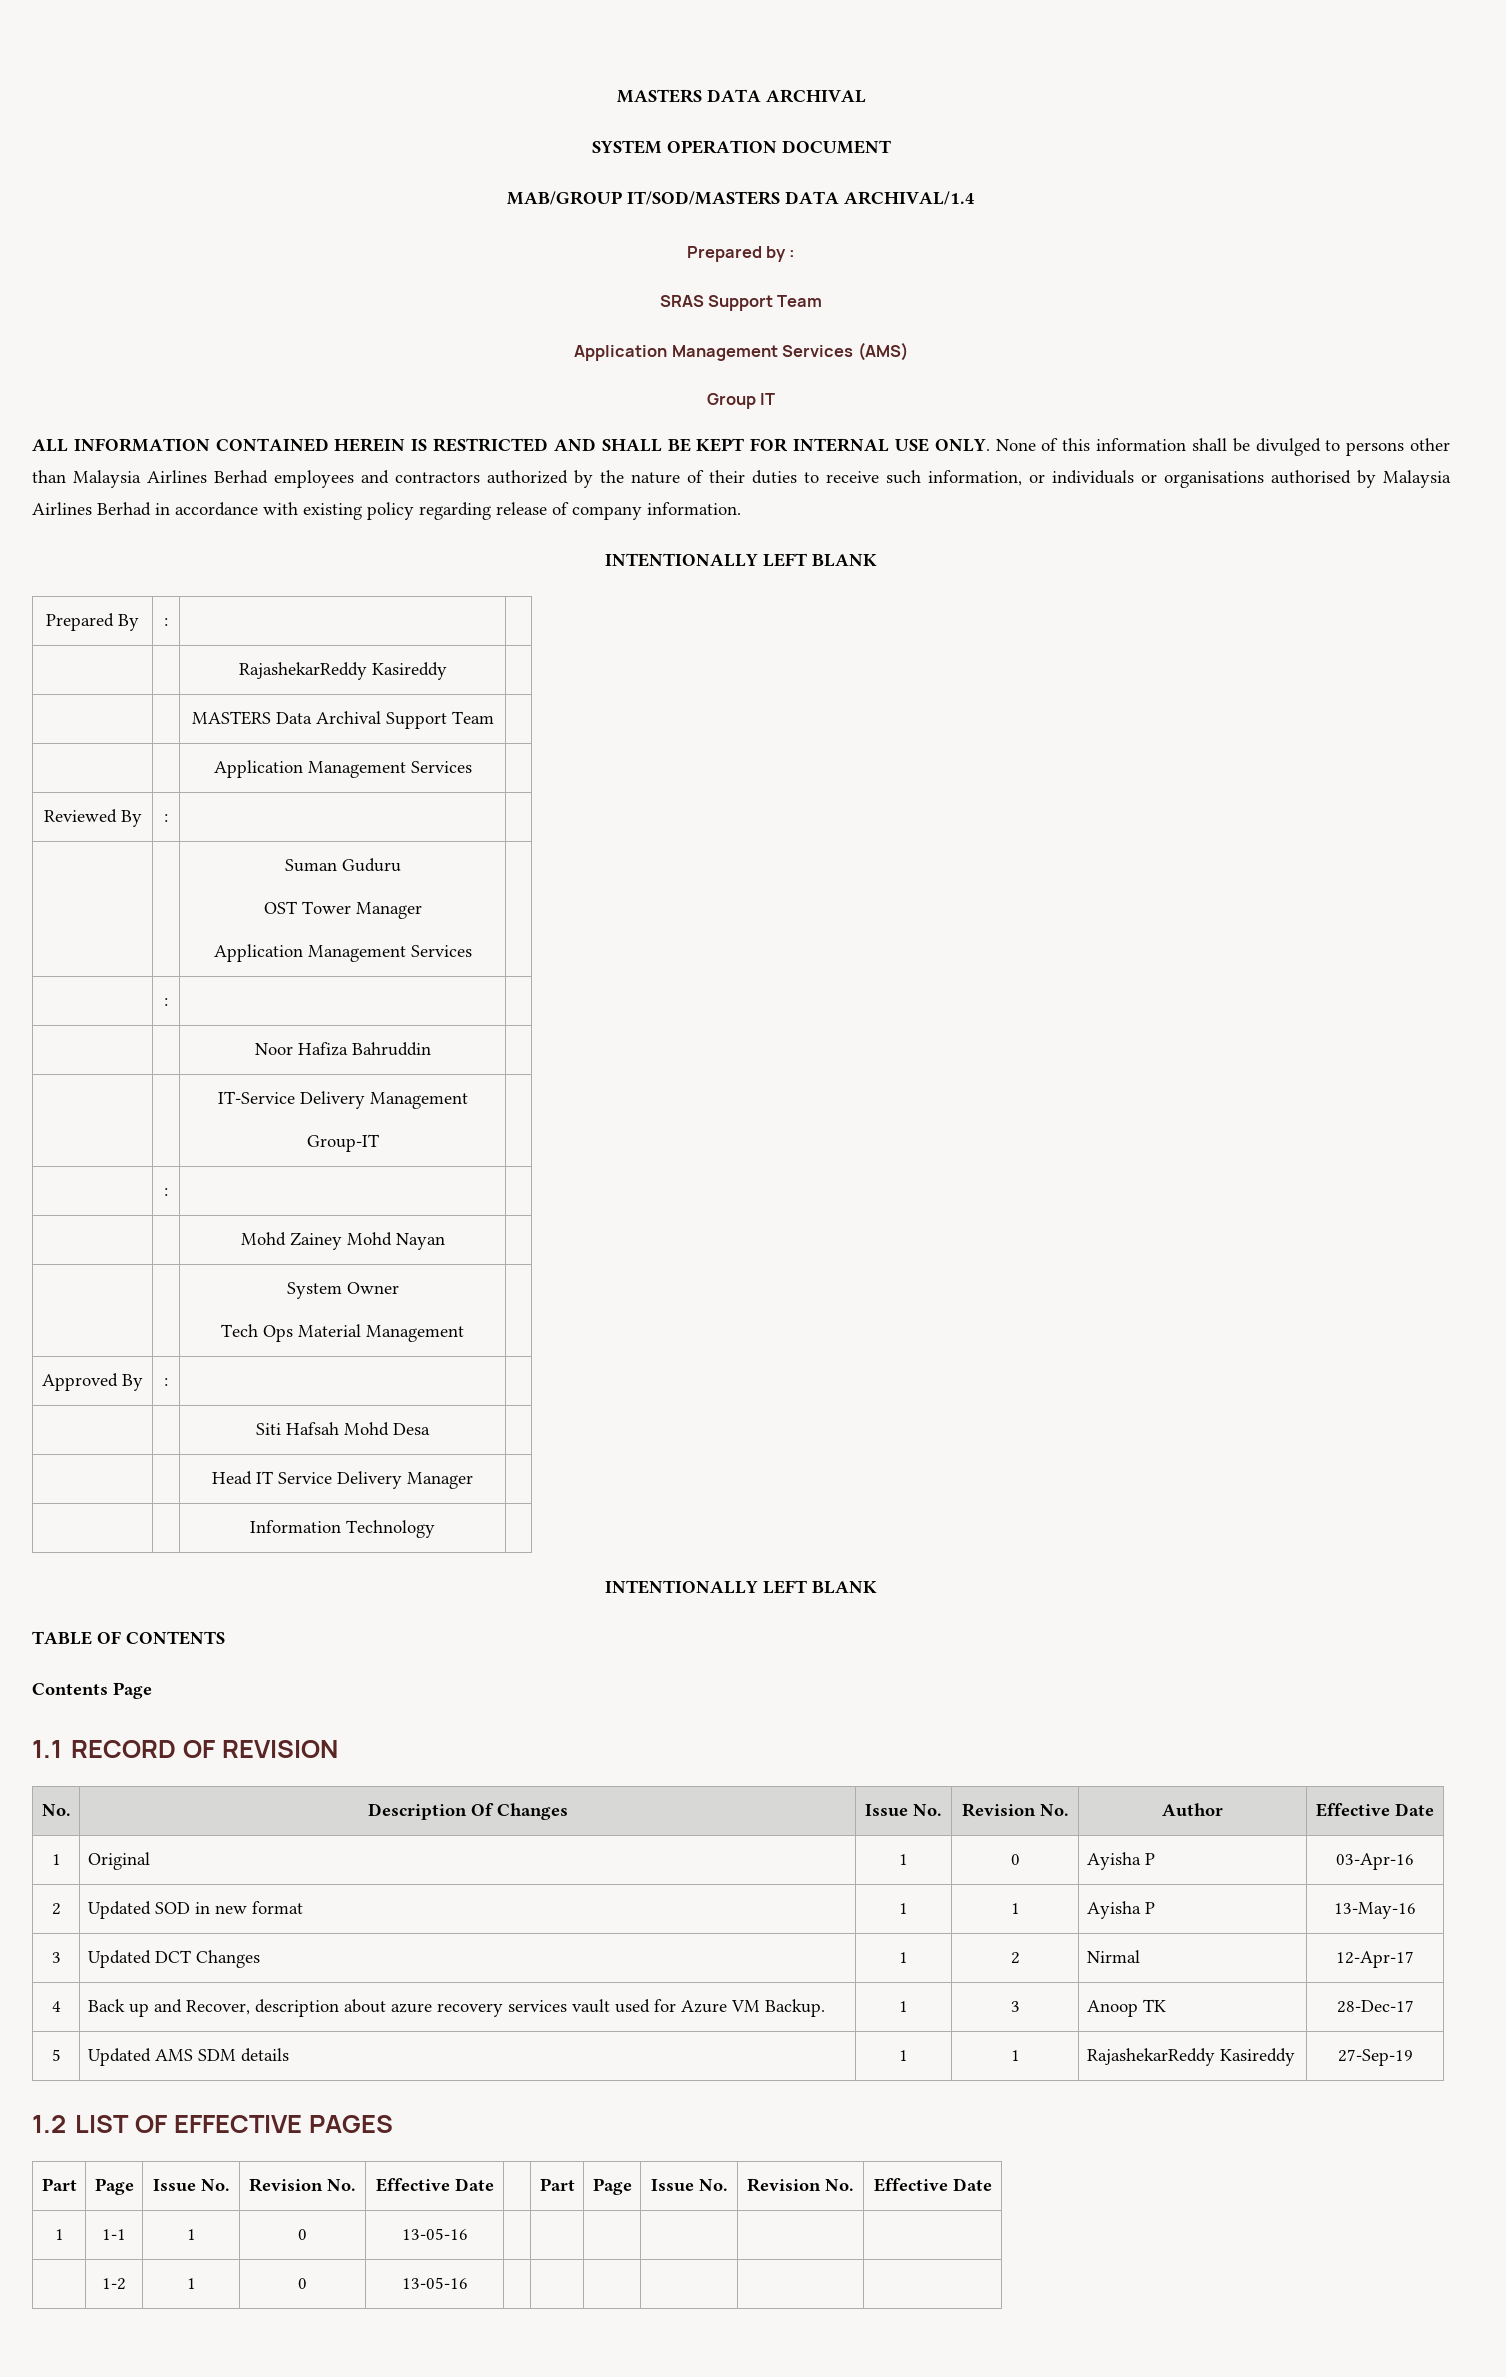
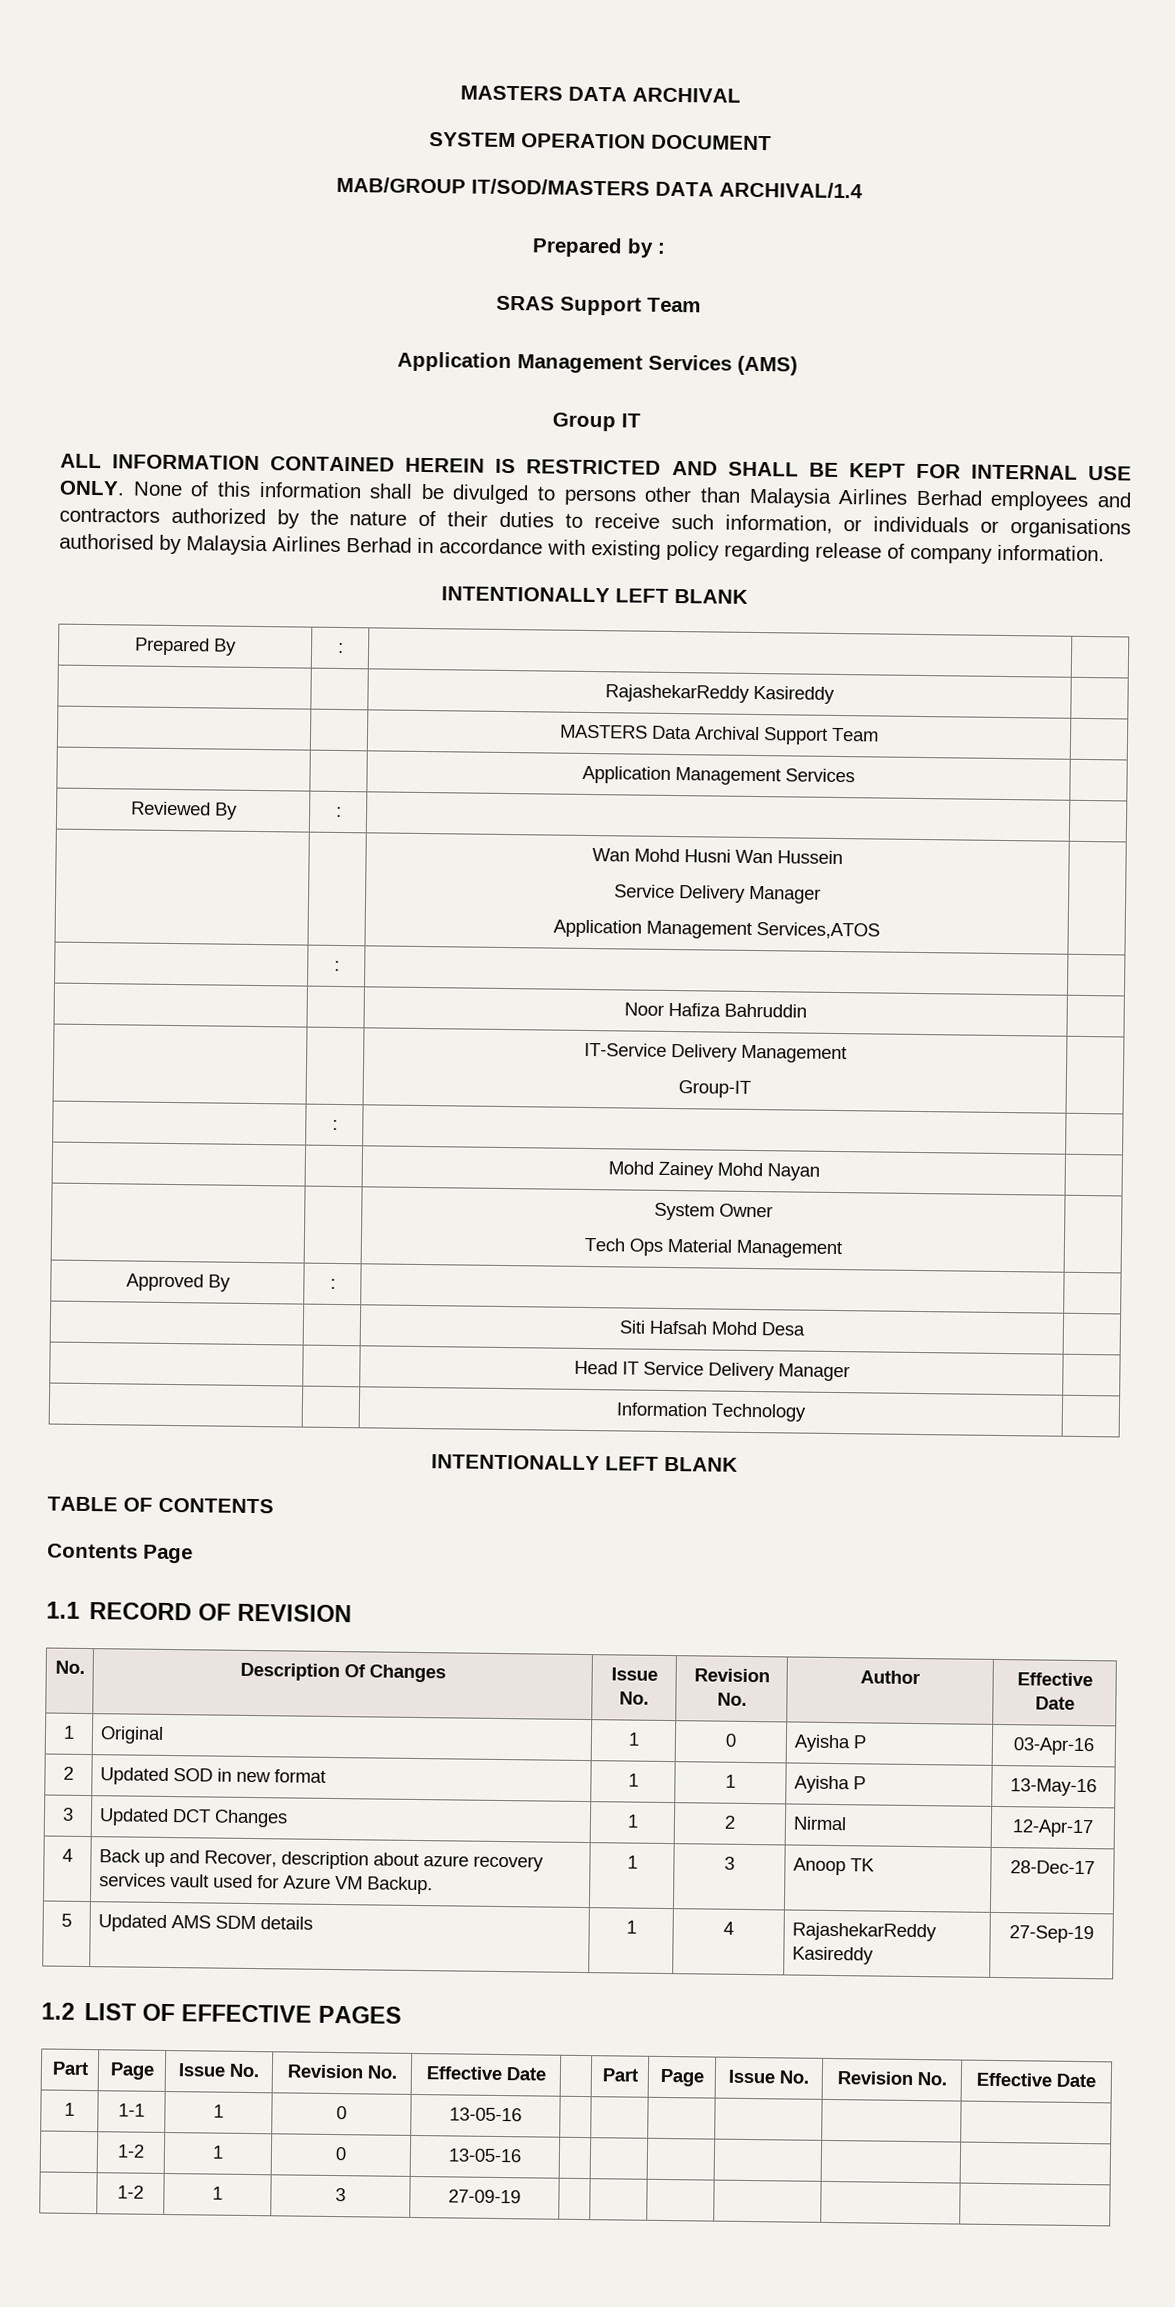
[284,858,401,872] [263,901,351,914] Suman Guduru // OST Tower -> [592,848,843,865] [614,884,746,903] Wan Mohd Husni Wan Hussein // Service Delivery
[410,945,472,957] Services -> [756,922,880,940] Services,ATOS
[1010,2050,1020,2061] 1 -> [723,1921,734,1935] 4
(468, 2283) none -> [117,2185,144,2199] [212,2186,223,2200] [335,2188,346,2202] [448,2189,521,2204] // | 1-2 | 1 | 3 | 27-09-19 | | | | | |

